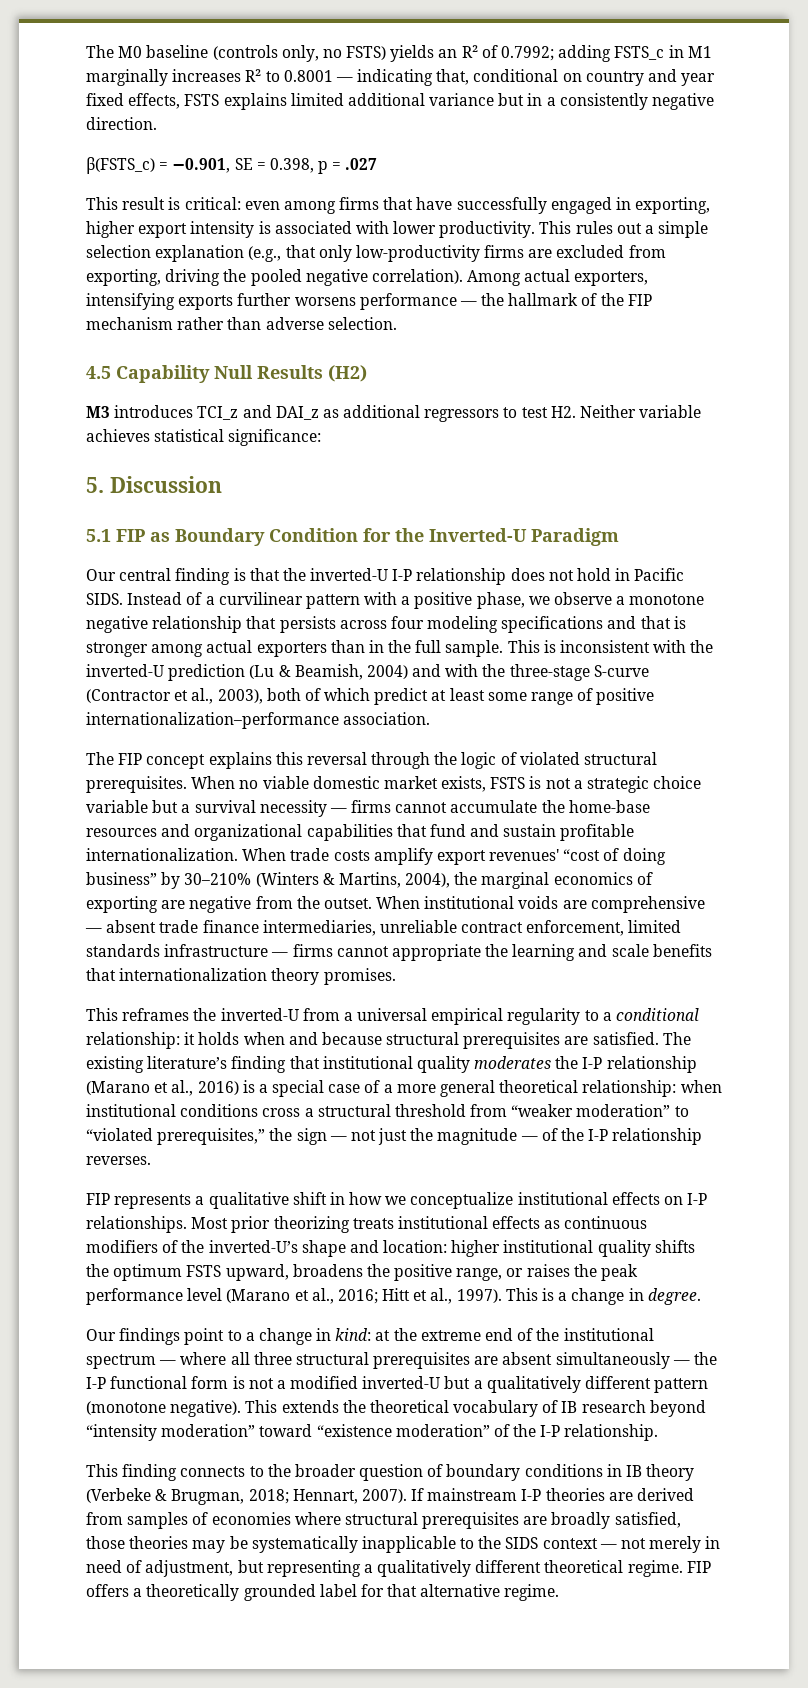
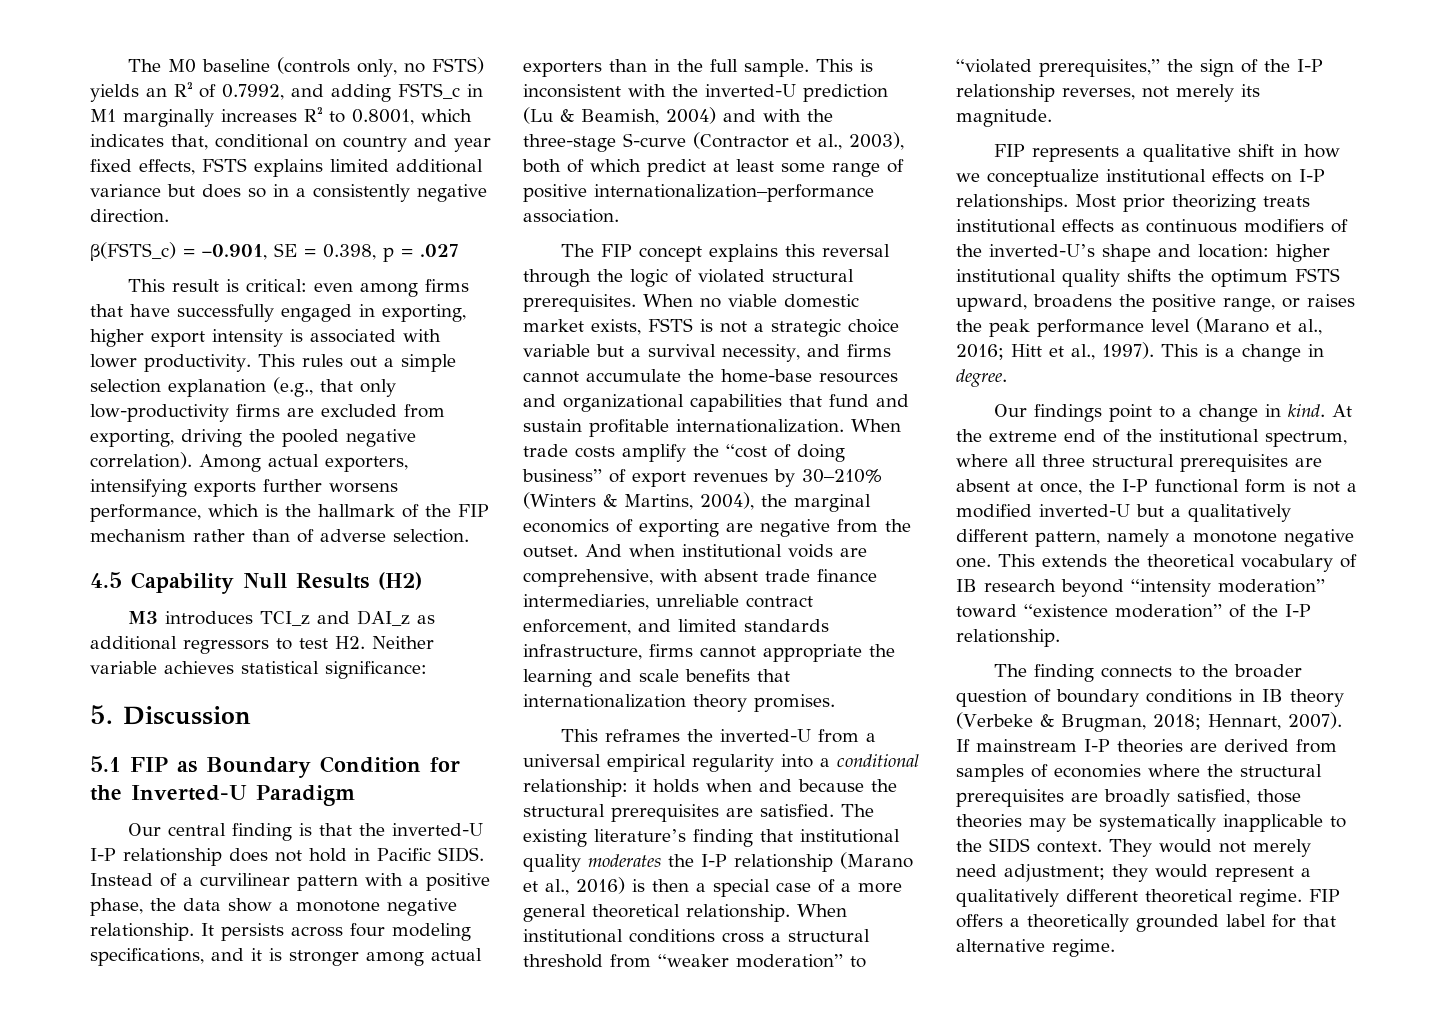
[501,46,555,61] 0.7992; -> [222,84,324,100] 0.7992, and
[283,69,434,86] 0.8001 — indicating -> [352,109,472,125] [90,134,164,147] 0.8001, which indicates
(525, 99) none -> [202,184,266,198] does so
[359,293,477,310] performance — -> [90,504,278,522] performance, which is
(262, 323) none -> [297,529,314,543] of
[528,592,705,605] [86,616,277,633] we observe a monotone negative relationship that -> [150,898,457,916] [90,923,214,941] the data show a monotone negative relationship. It
[501,616,671,633] specifications and that -> [90,948,262,966] specifications, and it
[259,800,347,817] necessity — -> [722,344,840,362] necessity, and
[436,849,560,865] export revenues' -> [693,444,719,457] the
(157, 878) none -> [609,469,768,487] of export revenues
[376,896,421,909] When -> [585,544,675,557] And when
[590,896,705,913] [85,928,102,933] comprehensive — -> [523,569,698,587] comprehensive, with
(625, 928) none -> [638,619,671,632] and
[164,944,289,957] infrastructure — -> [523,644,642,660] infrastructure,
[584,1010,599,1021] to -> [781,754,813,768] into
(382, 1038) none -> [871,779,897,792] the
(255, 1086) none -> [652,879,689,892] then
[582,1080,722,1097] relationship: when -> [686,904,847,922] relationship. When
[329,1128,703,1145] [86,1156,151,1165] — not just the magnitude — of the I-P relationship reverses. -> [1241,59,1323,73] [956,84,1260,102] [956,109,1052,127] of the I-P relationship reverses, not merely its magnitude.
[335,1328,391,1341] kind: at -> [1288,404,1353,417] kind. At
[86,1354,177,1369] spectrum — -> [1265,431,1347,447] spectrum,
[555,1352,690,1369] simultaneously — -> [1017,481,1082,495] at once,
[654,1378,709,1393] [86,1400,242,1417] pattern (monotone negative). -> [1035,529,1354,547] [956,558,991,568] pattern, namely a monotone negative one.
[86,1464,118,1477] This -> [994,664,1028,677] The
(341, 1518) none -> [1207,764,1233,777] the
[542,1536,721,1553] [86,1560,361,1577] context — not merely in need of adjustment, but representing -> [1037,839,1311,857] [956,864,1294,882] context. They would not merely need adjustment; they would represent

